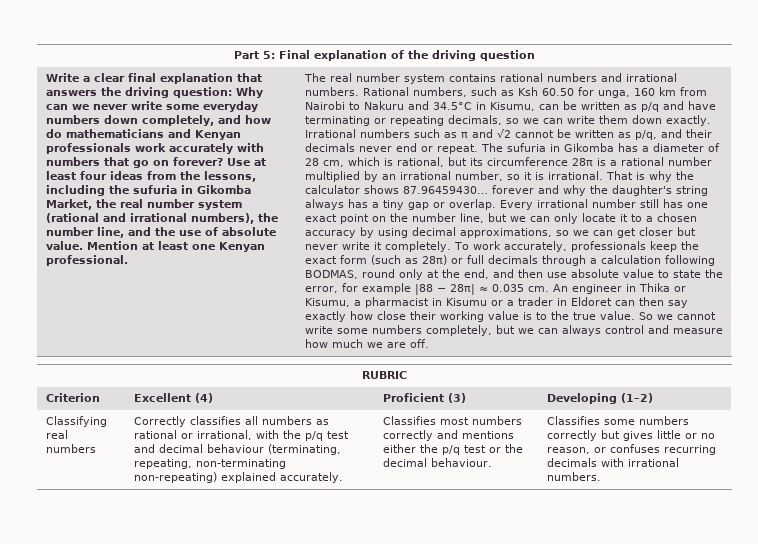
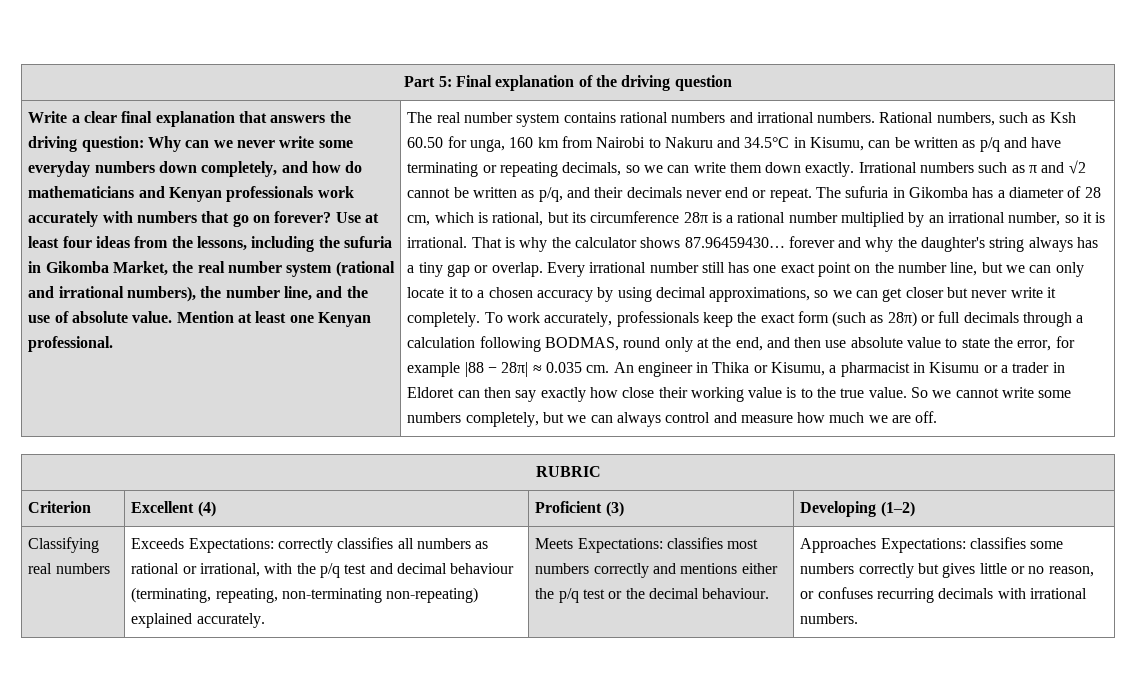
[133,416,186,427] Correctly -> [131,538,333,553] Exceeds Expectations: correctly
[382,416,436,425] Classifies -> [535,537,723,553] Meets Expectations: classifies
[546,416,600,425] Classifies -> [800,537,1026,553] Approaches Expectations: classifies

